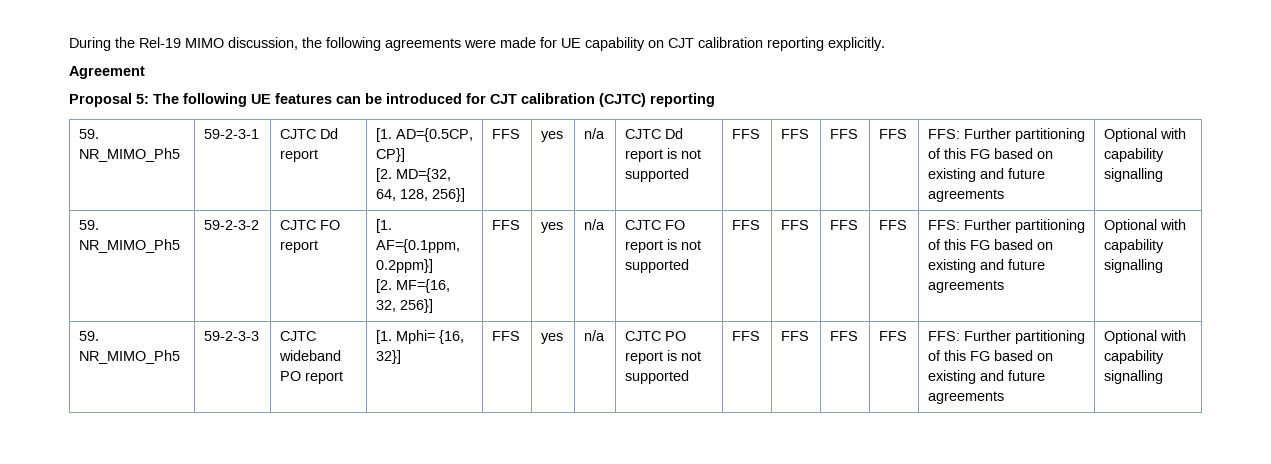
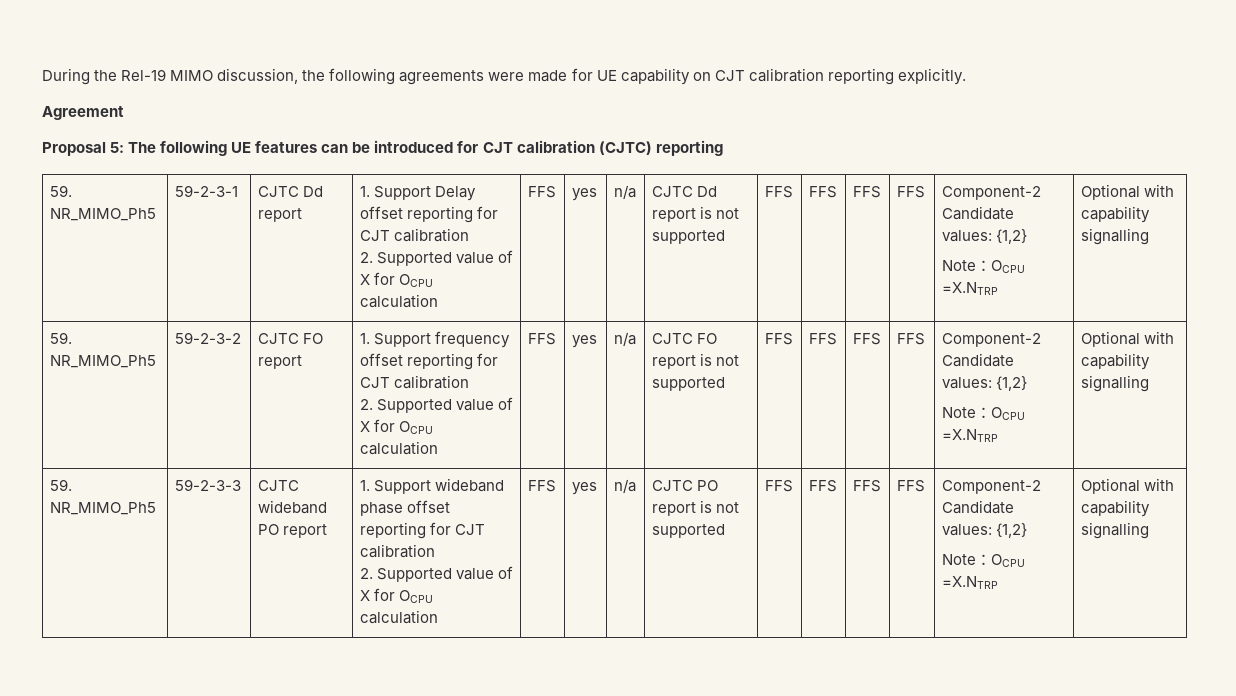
[375,128,473,142] [375,148,405,162] [375,168,451,182] [375,188,465,202] [1. AD={0.5CP, CP}] // [2. MD={32, 64, 128, 256}] -> [359,186,476,201] [359,206,498,223] [359,228,469,242] [359,250,513,266] [359,272,433,287] [359,294,438,308] 1. Support Delay offset reporting for CJT calibration // 2. Supported value of X for OCPU calculation
[927,128,1085,142] [927,148,1053,159] [927,168,1045,182] [927,189,1004,202] FFS: Further partitioning of this FG based on existing and future agreements -> [941,186,1041,200] [941,206,1014,220] [941,229,1027,244] [941,260,1025,273] [941,282,998,295] Component-2 Candidate values: {1,2} // Note：OCPU =X.NTRP
[375,219,392,233] [375,239,460,253] [375,259,433,273] [375,279,450,293] [375,299,433,313] [1. AF={0.1ppm, 0.2ppm}] // [2. MF={16, 32, 256}] -> [359,331,510,348] [359,353,498,370] [359,375,469,389] [359,397,513,413] [359,419,433,434] [359,441,438,455] 1. Support frequency offset reporting for CJT calibration // 2. Supported value of X for OCPU calculation
[927,219,1085,233] [927,239,1053,250] [927,259,1045,273] [927,280,1004,293] FFS: Further partitioning of this FG based on existing and future agreements -> [941,333,1041,347] [941,353,1014,367] [941,376,1027,391] [941,407,1025,420] [941,429,998,442] Component-2 Candidate values: {1,2} // Note：OCPU =X.NTRP
[375,330,464,344] [375,350,401,364] [1. Mphi= {16, 32}] -> [359,478,504,494] [359,500,450,516] [359,522,485,539] [359,544,435,558] [359,566,513,582] [359,588,433,603] [359,610,438,624] 1. Support wideband phase offset reporting for CJT calibration // 2. Supported value of X for OCPU calculation
[927,330,1085,344] [927,350,1053,361] [927,370,1045,384] [927,391,1004,404] FFS: Further partitioning of this FG based on existing and future agreements -> [941,480,1041,494] [941,500,1014,514] [941,523,1027,538] [941,554,1025,567] [941,576,998,589] Component-2 Candidate values: {1,2} // Note：OCPU =X.NTRP

